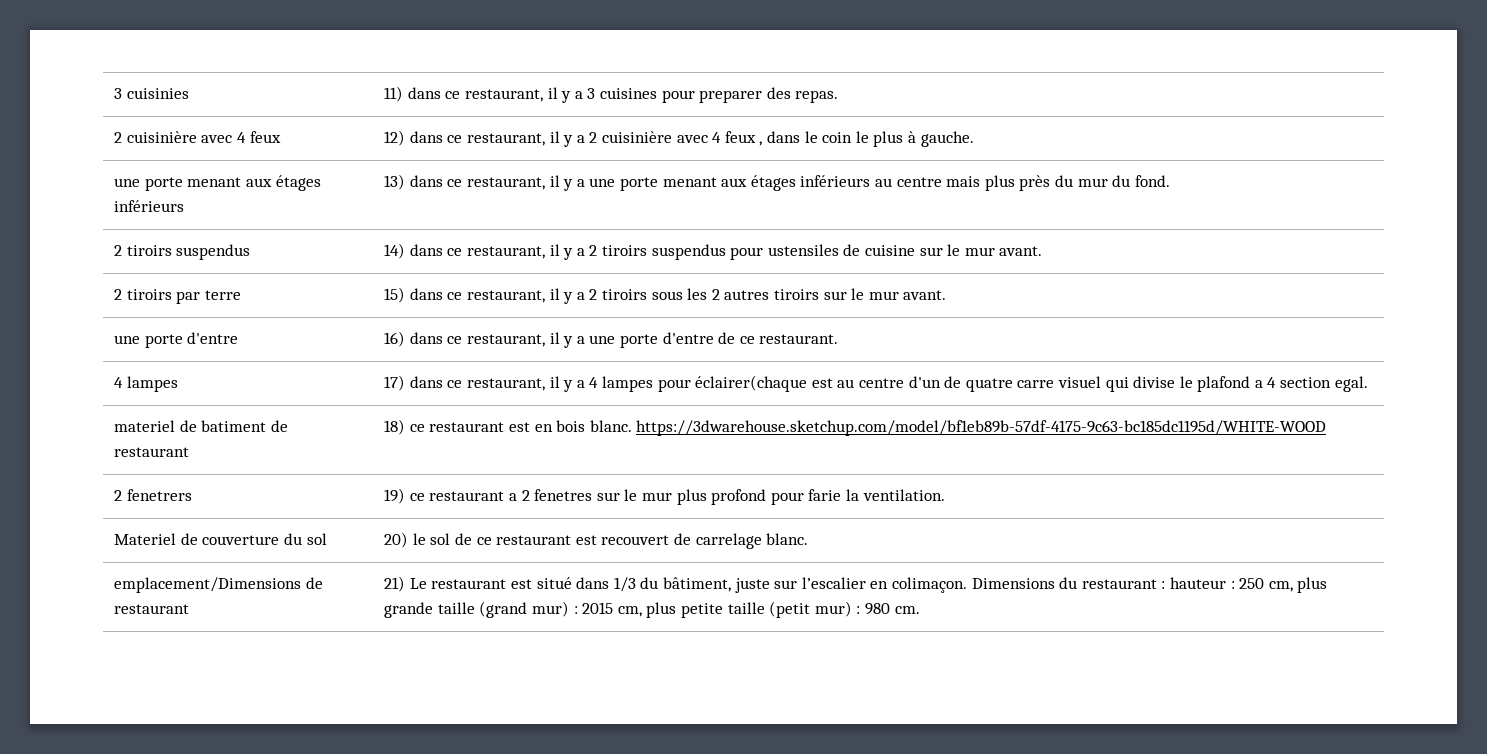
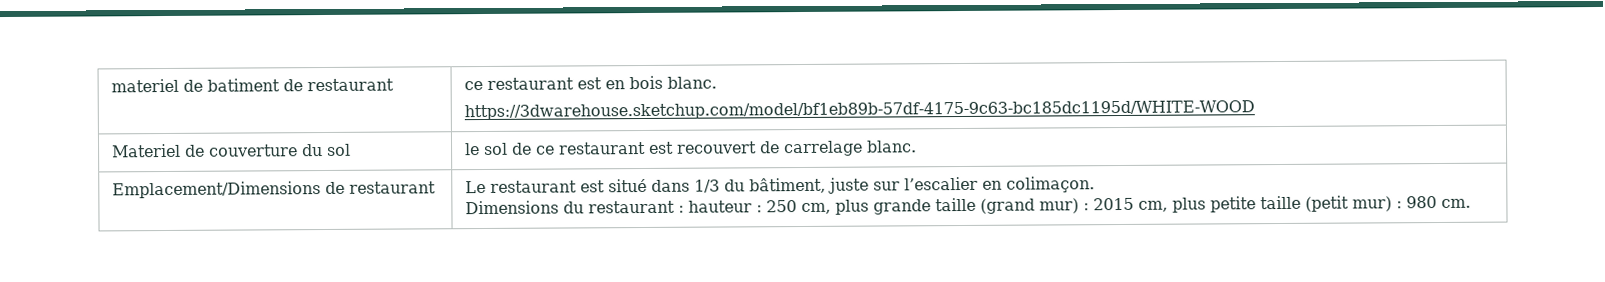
[114,88,189,99] [384,86,839,103] [114,131,281,143] [384,130,974,147] [114,175,321,191] [114,200,185,212] [384,174,1170,191] [114,244,251,260] [384,243,1043,260] [114,289,242,304] [384,287,947,304] [114,332,239,348] [384,331,839,348] [114,376,178,392] [384,375,1368,392] 3 cuisinies | 11) dans ce restaurant, il y a 3 cuisines pour preparer des repas. // 2 cuisinière avec 4 feux | 12) dans ce restaurant, il y a 2 cuisinière avec 4 feux , dans le coin le plus à gauche. // une porte menant aux étages inférieurs | 13) dans ce restaurant, il y a une porte menant aux étages inférieurs au centre mais plus près du mur du fond. // 2 tiroirs suspendus | 14) dans ce restaurant, il y a 2 tiroirs suspendus pour ustensiles de cuisine sur le mur avant. // 2 tiroirs par terre | 15) dans ce restaurant, il y a 2 tiroirs sous les 2 autres tiroirs sur le mur avant. // une porte d'entre | 16) dans ce restaurant, il y a une porte d'entre de ce restaurant. // 4 lampes | 17) dans ce restaurant, il y a 4 lampes pour éclairer(chaque est au centre d'un de quatre carre visuel qui divise le plafond a 4 section egal. // -> (110, 85) none
[384,419,406,435] 18) -> (394, 85) none
(632, 426) none -> (717, 82) //
[114,489,192,501] [384,488,945,505] // 2 fenetrers | 19) ce restaurant a 2 fenetres sur le mur plus profond pour farie la ventilation. -> (1255, 110) none
[384,532,409,548] 20) -> (351, 149) none
[114,577,323,593] [114,604,190,614] [384,576,406,592] emplacement/Dimensions de restaurant | 21) -> [111,181,436,199] Emplacement/Dimensions de restaurant |
(967, 585) none -> (1095, 184) //

